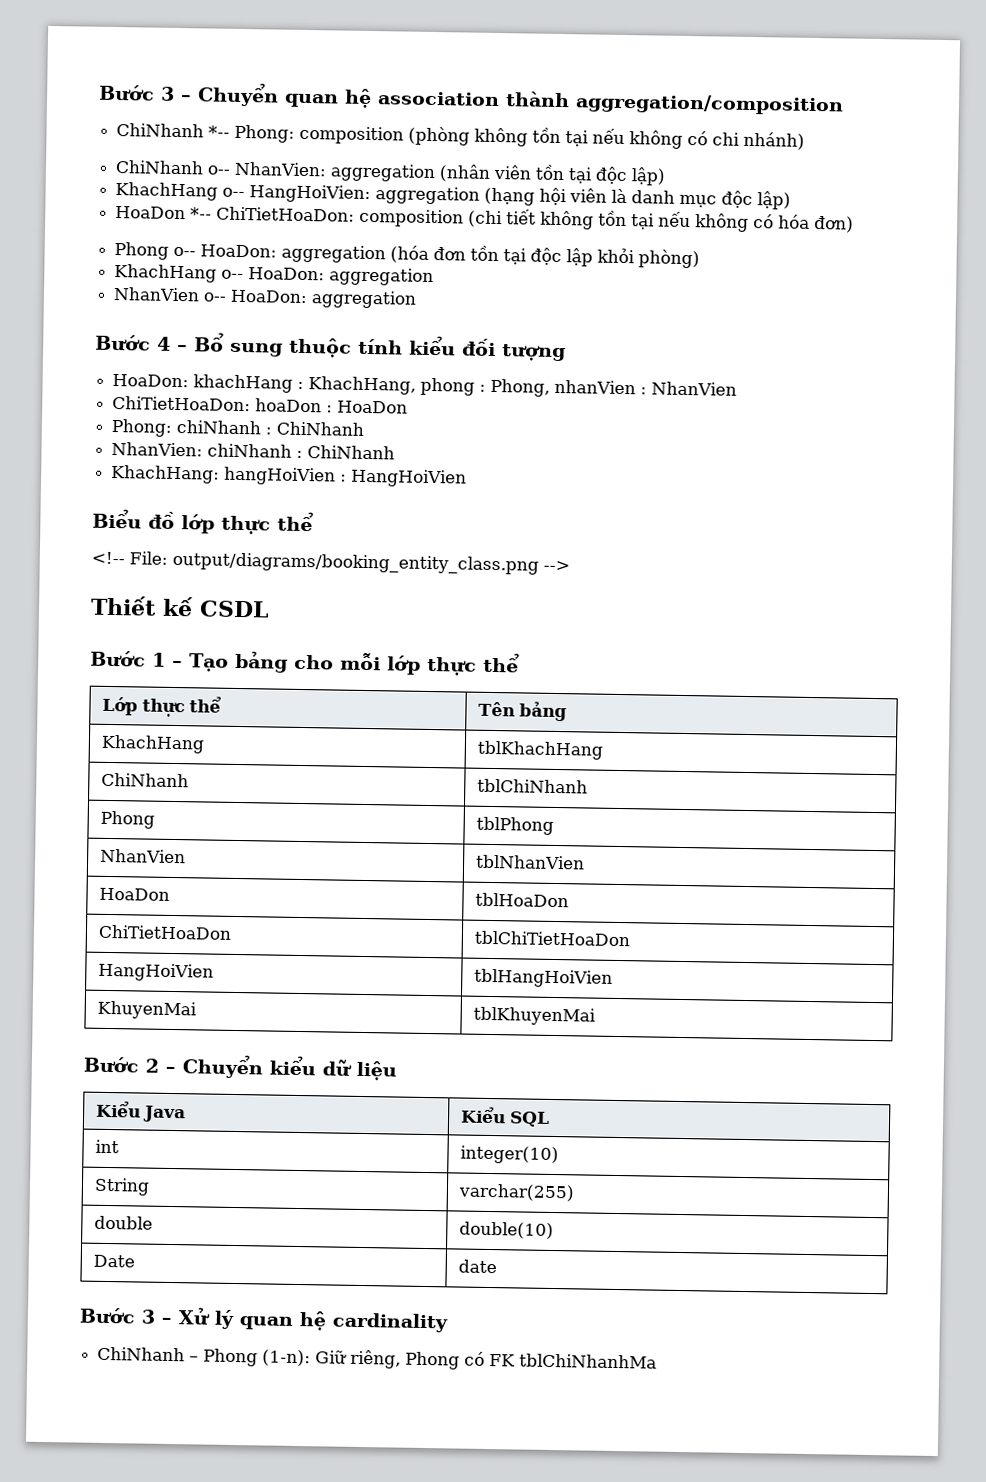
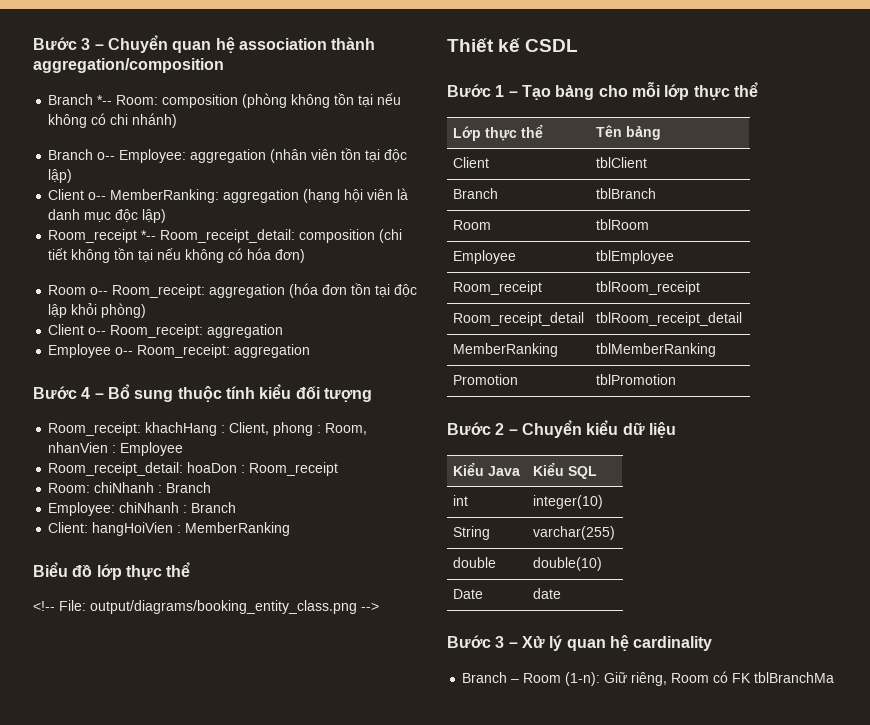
[116,123,296,143] ChiNhanh *-- Phong: -> [48,94,159,105] Branch *-- Room:
[115,160,328,177] ChiNhanh o-- NhanVien: -> [48,149,187,163] Branch o-- Employee:
[115,182,372,204] KhachHang o-- HangHoiVien: -> [48,189,220,203] Client o-- MemberRanking:
[115,206,356,222] HoaDon *-- ChiTietHoaDon: -> [48,229,296,243] Room_receipt *-- Room_receipt_detail:
[114,241,278,260] Phong o-- HoaDon: -> [48,284,206,298] Room o-- Room_receipt:
[114,263,435,287] [113,286,309,304] KhachHang o-- HoaDon: aggregation // NhanVien o-- HoaDon: -> [48,324,284,338] [48,344,231,358] Client o-- Room_receipt: aggregation // Employee o-- Room_receipt:
[112,373,190,388] HoaDon: -> [48,422,142,436] Room_receipt:
[308,376,417,395] KhachHang, -> [229,422,270,435] Client,
[490,378,551,397] Phong, -> [325,423,368,435] Room,
[651,381,738,396] [112,395,409,414] [111,418,365,437] [111,441,396,460] [111,464,221,484] NhanVien // ChiTietHoaDon: hoaDon : HoaDon // Phong: chiNhanh : ChiNhanh // NhanVien: chiNhanh : ChiNhanh // KhachHang: -> [120,442,184,456] [48,462,339,476] [48,482,212,493] [48,502,237,516] [48,522,89,533] Employee // Room_receipt_detail: hoaDon : Room_receipt // Room: chiNhanh : Branch // Employee: chiNhanh : Branch // Client:
[350,468,468,488] HangHoiVien -> [185,522,291,536] MemberRanking
[100,734,205,754] [476,740,603,760] [100,772,189,788] [476,778,588,794] [99,810,155,829] [475,816,554,835] [99,848,186,864] [475,854,585,870] [98,887,170,901] [474,892,569,908] [97,924,232,940] [473,930,630,947] [97,962,214,982] [473,968,613,988] [96,1000,197,1020] [472,1006,596,1026] KhachHang | tblKhachHang // ChiNhanh | tblChiNhanh // Phong | tblPhong // NhanVien | tblNhanVien // HoaDon | tblHoaDon // ChiTietHoaDon | tblChiTietHoaDon // HangHoiVien | tblHangHoiVien // KhuyenMai | tblKhuyenMai -> [452,157,489,168] [595,157,647,168] [452,188,498,199] [595,188,656,199] [452,220,491,230] [595,219,649,230] [452,250,516,264] [595,250,674,264] [452,281,542,295] [595,281,700,295] [452,312,584,326] [595,312,742,326] [452,343,558,357] [595,343,716,357] [452,374,518,385] [595,374,676,385] Client | tblClient // Branch | tblBranch // Room | tblRoom // Employee | tblEmployee // Room_receipt | tblRoom_receipt // Room_receipt_detail | tblRoom_receipt_detail // MemberRanking | tblMemberRanking // Promotion | tblPromotion
[97,1346,259,1367] ChiNhanh – Phong -> [462,672,562,683] Branch – Room
[405,1351,461,1370] Phong -> [671,673,710,683] Room
[519,1353,658,1369] tblChiNhanhMa -> [754,672,835,683] tblBranchMa

